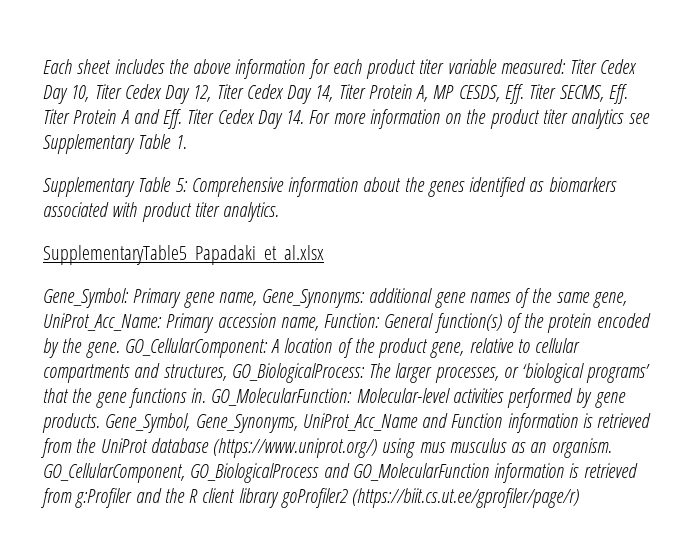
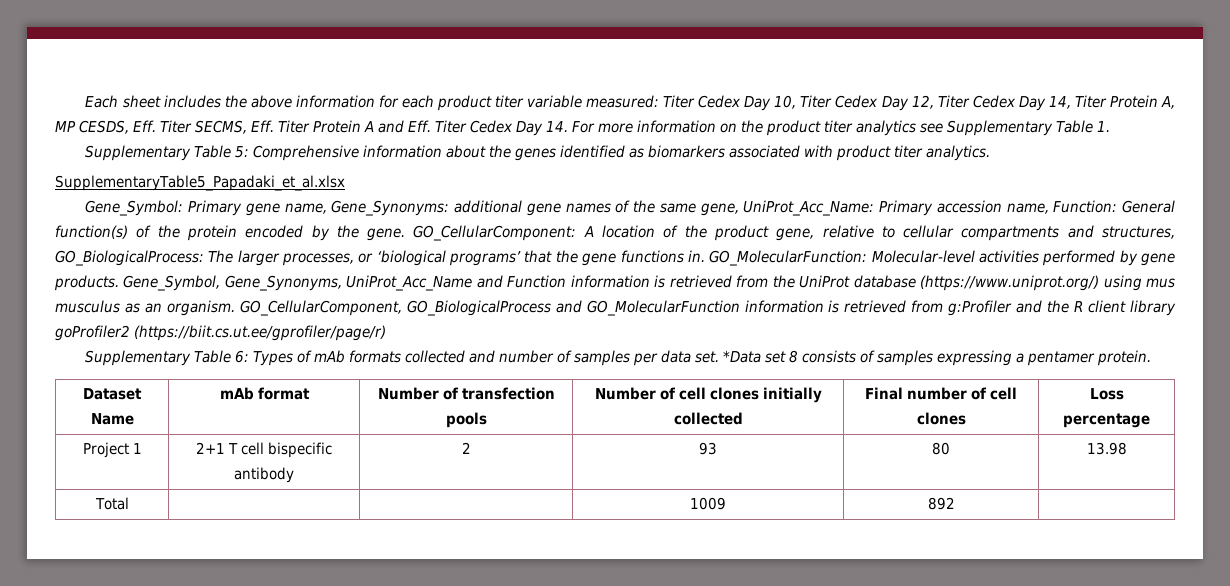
(580, 498) none -> [85,350,1152,366] [83,388,142,400] [90,413,134,425] [219,387,310,400] [377,387,555,400] [445,412,487,428] [594,387,822,403] [673,412,743,425] [865,387,1017,400] [916,412,966,425] [1089,388,1124,400] [1063,413,1150,428] [82,442,142,458] [196,442,332,458] [234,467,294,483] [461,442,471,454] [699,442,717,455] [932,442,950,455] [1086,442,1127,455] [94,497,129,510] [690,497,726,510] [927,497,955,510] // Supplementary Table 6: Types of mAb formats collected and number of samples per data set. *Data set 8 consists of samples expressing a pentamer protein. // Dataset Name | mAb format | Number of transfection pools | Number of cell clones initially collected | Final number of cell clones | Loss percentage // Project 1 | 2+1 T cell bispecific antibody | 2 | 93 | 80 | 13.98 // Total | | | 1009 | 892 |

